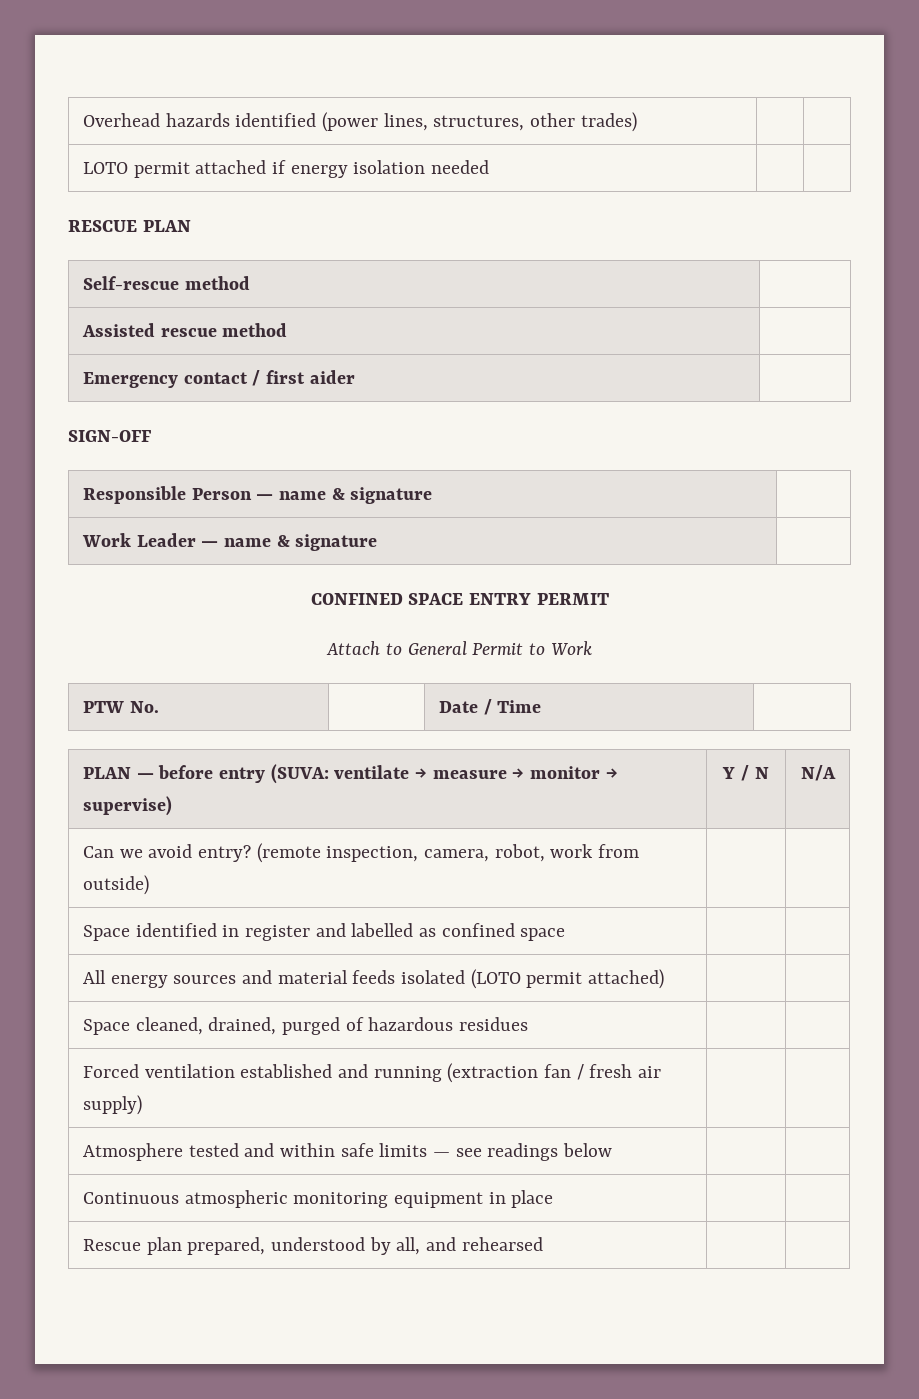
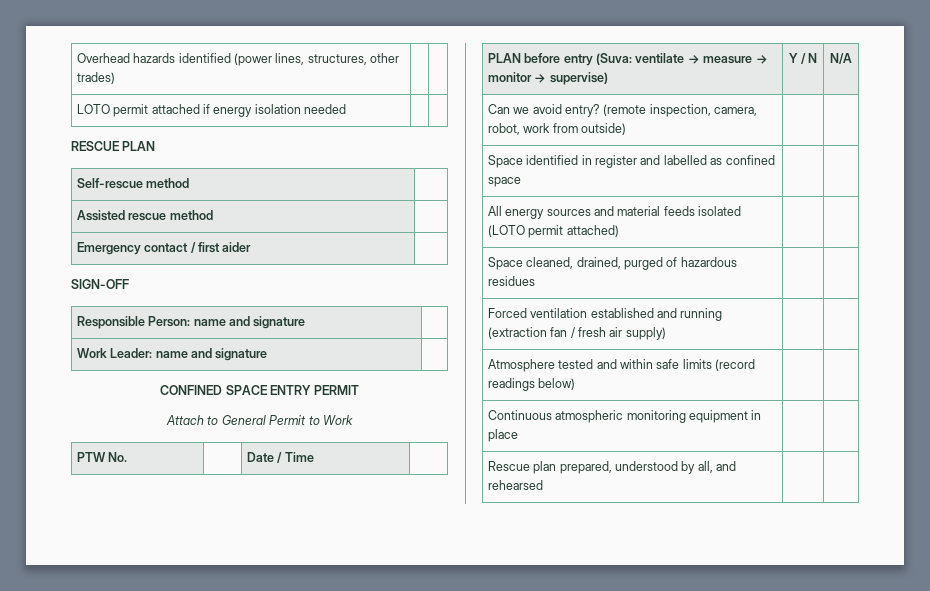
[191,487,433,504] [81,533,290,547] Person — name & signature | // Work Leader — name & -> [148,316,306,329] [76,348,213,358] Person: name and signature | // Work Leader: name and
[136,773,154,779] — -> (521, 58) none
[270,764,329,784] (SUVA: -> [596,53,633,65] (Suva:
[432,1143,612,1161] — see readings below -> [715,359,756,371] [487,378,576,391] (record readings below)

